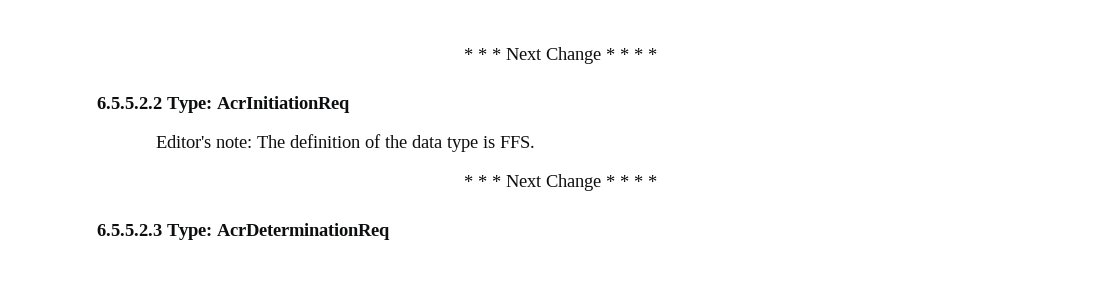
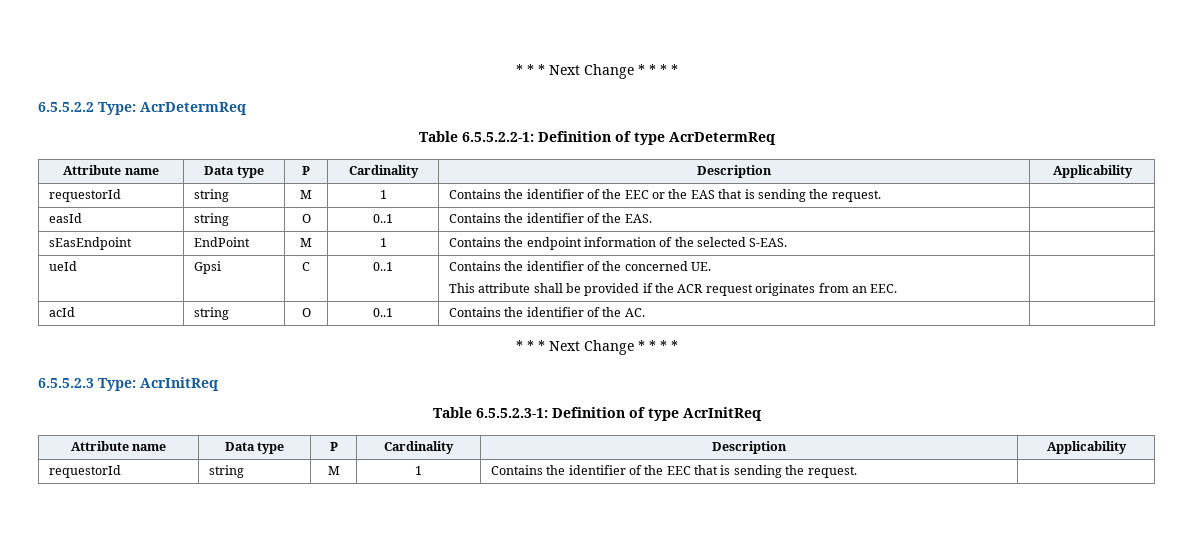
[217,96,350,113] [156,134,536,152] AcrInitiationReq // Editor's note: The definition of the data type is FFS. -> [140,102,247,115] [418,131,776,145] [63,165,159,175] [204,166,264,178] [302,166,310,175] [348,165,419,178] [697,165,772,178] [1052,165,1133,178] [48,189,121,202] [193,189,229,202] [300,190,312,199] [379,190,387,199] [448,189,881,202] [48,213,82,223] [193,213,229,226] [301,214,311,223] [373,214,393,223] [448,213,652,223] [48,237,132,250] [193,237,250,247] [300,238,312,247] [379,238,387,247] [448,237,788,250] [48,261,77,271] [193,261,221,274] [302,262,310,271] [373,262,393,271] [448,261,712,271] [448,283,898,296] [48,307,75,317] [193,307,229,320] [301,308,311,317] [373,308,393,317] [448,307,645,317] AcrDetermReq // Table 6.5.5.2.2-1: Definition of type AcrDetermReq // Attribute name | Data type | P | Cardinality | Description | Applicability // requestorId | string | M | 1 | Contains the identifier of the EEC or the EAS that is sending the request. | // easId | string | O | 0..1 | Contains the identifier of the EAS. | // sEasEndpoint | EndPoint | M | 1 | Contains the endpoint information of the selected S-EAS. | // ueId | Gpsi | C | 0..1 | Contains the identifier of the concerned UE. // This attribute shall be provided if the ACR request originates from an EEC. | // acId | string | O | 0..1 | Contains the identifier of the AC. |
[217,223,390,240] AcrDeterminationReq -> [140,377,219,391] [432,407,762,421] [70,441,167,451] [224,442,285,454] [329,442,338,451] [384,441,454,454] [712,441,787,454] [1046,441,1127,454] [48,465,121,478] [208,465,244,478] [327,466,340,475] [415,466,422,475] [490,465,857,478] AcrInitReq // Table 6.5.5.2.3-1: Definition of type AcrInitReq // Attribute name | Data type | P | Cardinality | Description | Applicability // requestorId | string | M | 1 | Contains the identifier of the EEC that is sending the request. |

